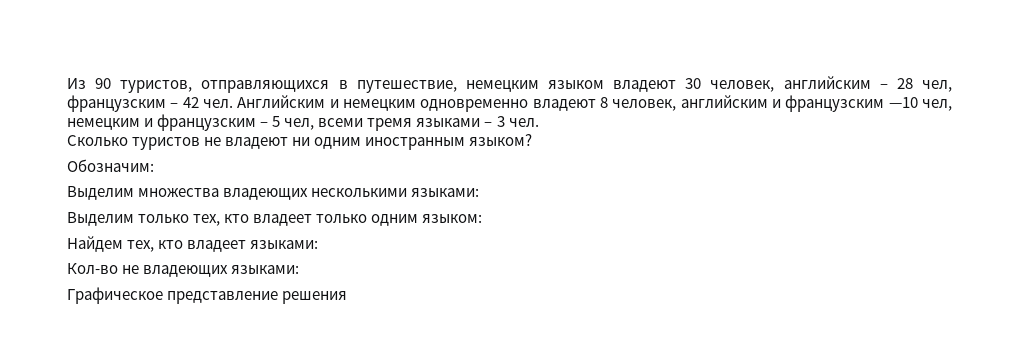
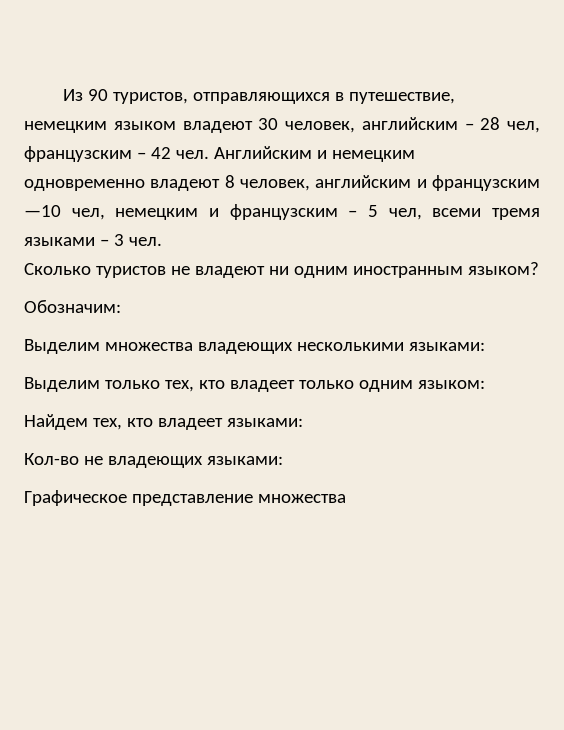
[282,291,348,304] решения -> [257,494,346,503] множества

